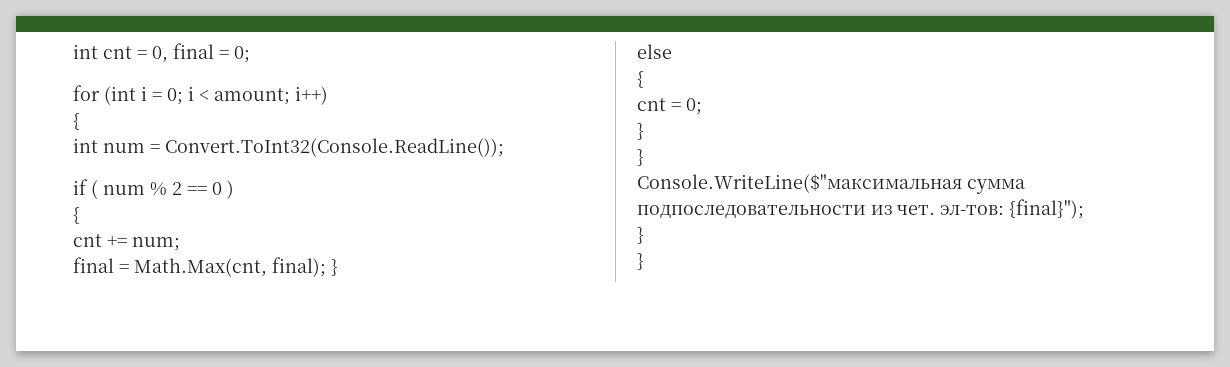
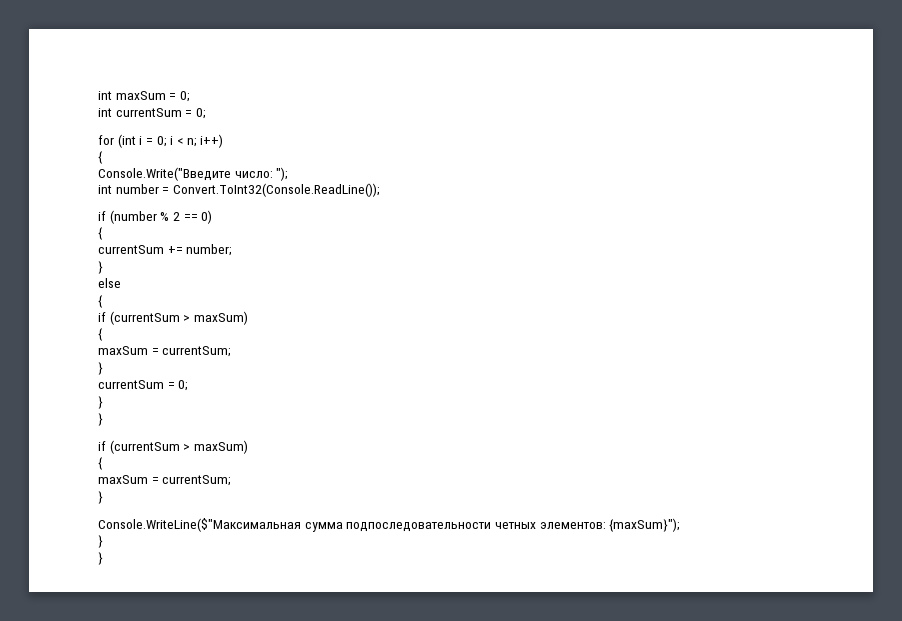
[73,43,214,63] int cnt = 0, final -> [98,91,190,102] [98,108,182,117] int maxSum = 0; // int currentSum
[214,88,290,105] amount; -> [186,138,197,147] n;
[73,138,145,153] // int num -> [98,167,289,181] [98,184,159,194] // Console.Write("Введите число: "); // int number
[91,180,145,199] ( num -> [109,210,157,224] (number
[212,180,234,199] [73,207,80,224] [73,234,180,251] [73,257,338,277] [637,44,672,59] [637,71,644,88] [637,98,702,115] [637,123,644,140] [637,149,644,166] [637,174,1025,194] [637,199,1084,219] 0 ) // { // cnt += num; // final = Math.Max(cnt, final); } // else // { // cnt = 0; // } // } // Console.WriteLine($"максимальная сумма подпоследовательности из чет. эл-тов: {final}"); -> [201,210,213,224] [98,227,103,240] [98,244,233,256] [98,261,103,274] [98,278,121,288] [98,295,103,308] [98,311,248,325] [98,328,103,341] [98,346,232,357] [98,362,103,375] [98,380,189,391] [98,396,103,409] [98,413,103,426] [98,440,248,454] [98,457,103,470] [98,475,232,486] [98,491,103,504] [98,518,681,532] 0) // { // currentSum += number; // } // else // { // if (currentSum > maxSum) // { // maxSum = currentSum; // } // currentSum = 0; // } // } // if (currentSum > maxSum) // { // maxSum = currentSum; // } // Console.WriteLine($"Максимальная сумма подпоследовательности четных элементов: {maxSum}");

